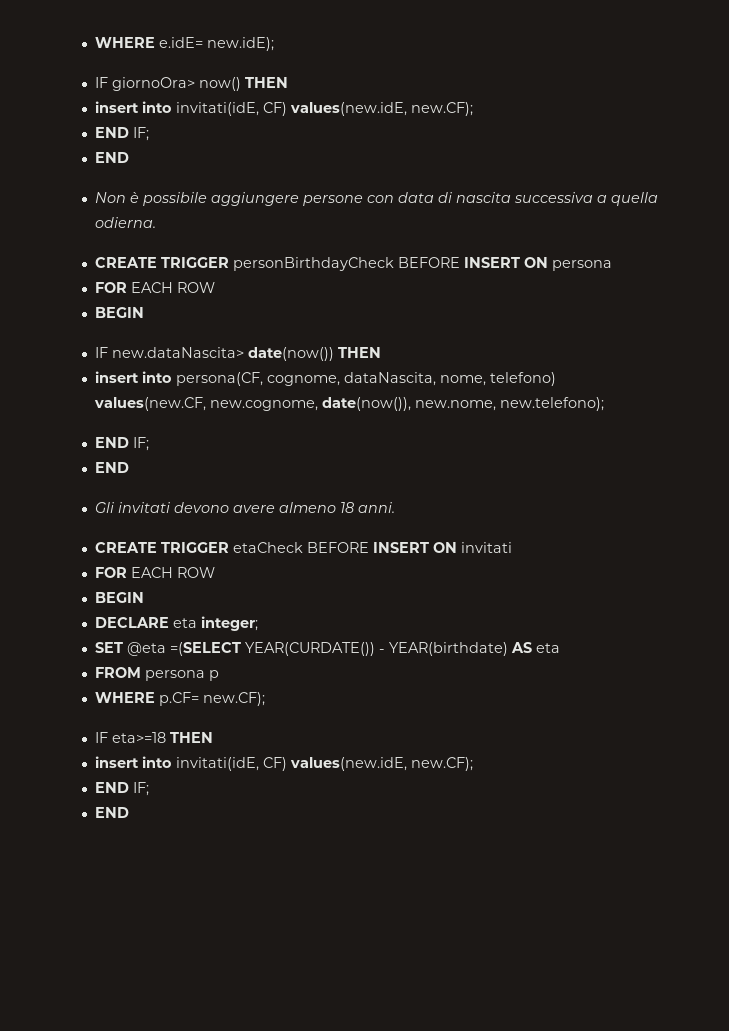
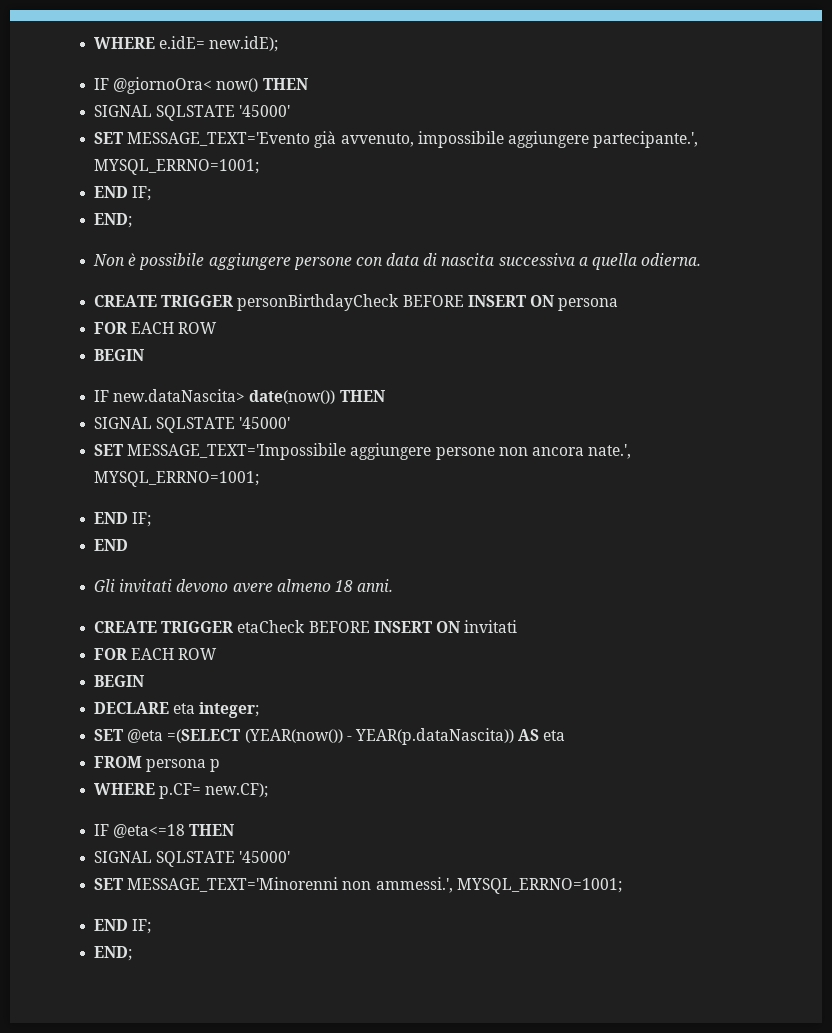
[111,77,195,91] giornoOra> -> [113,77,213,94] @giornoOra<
[94,101,473,116] [94,127,149,141] [94,152,129,163] insert into invitati(idE, CF) values(new.idE, new.CF); // END IF; // END -> [93,105,291,121] [93,131,699,148] [93,159,259,175] [93,186,152,201] [93,213,132,228] SIGNAL SQLSTATE '45000' // SET MESSAGE_TEXT='Evento già avvenuto, impossibile aggiungere partecipante.', MYSQL_ERRNO=1001; // END IF; // END;
[94,371,556,386] [93,397,604,411] insert into persona(CF, cognome, dataNascita, nome, telefono) values(new.CF, new.cognome, date(now()), new.nome, new.telefono); -> [93,417,291,433] [93,443,632,460] [93,471,259,487] SIGNAL SQLSTATE '45000' // SET MESSAGE_TEXT='Impossibile aggiungere persone non ancora nate.', MYSQL_ERRNO=1001;
[244,642,508,656] YEAR(CURDATE()) - YEAR(birthdate) -> [244,728,514,745] (YEAR(now()) - YEAR(p.dataNascita))
[111,732,213,743] [94,756,473,771] [94,782,149,796] [94,807,129,818] eta>=18 THEN // insert into invitati(idE, CF) values(new.idE, new.CF); // END IF; // END -> [113,824,235,838] [93,851,291,867] [93,877,622,894] [93,919,152,934] [93,946,132,961] @eta<=18 THEN // SIGNAL SQLSTATE '45000' // SET MESSAGE_TEXT='Minorenni non ammessi.', MYSQL_ERRNO=1001; // END IF; // END;

